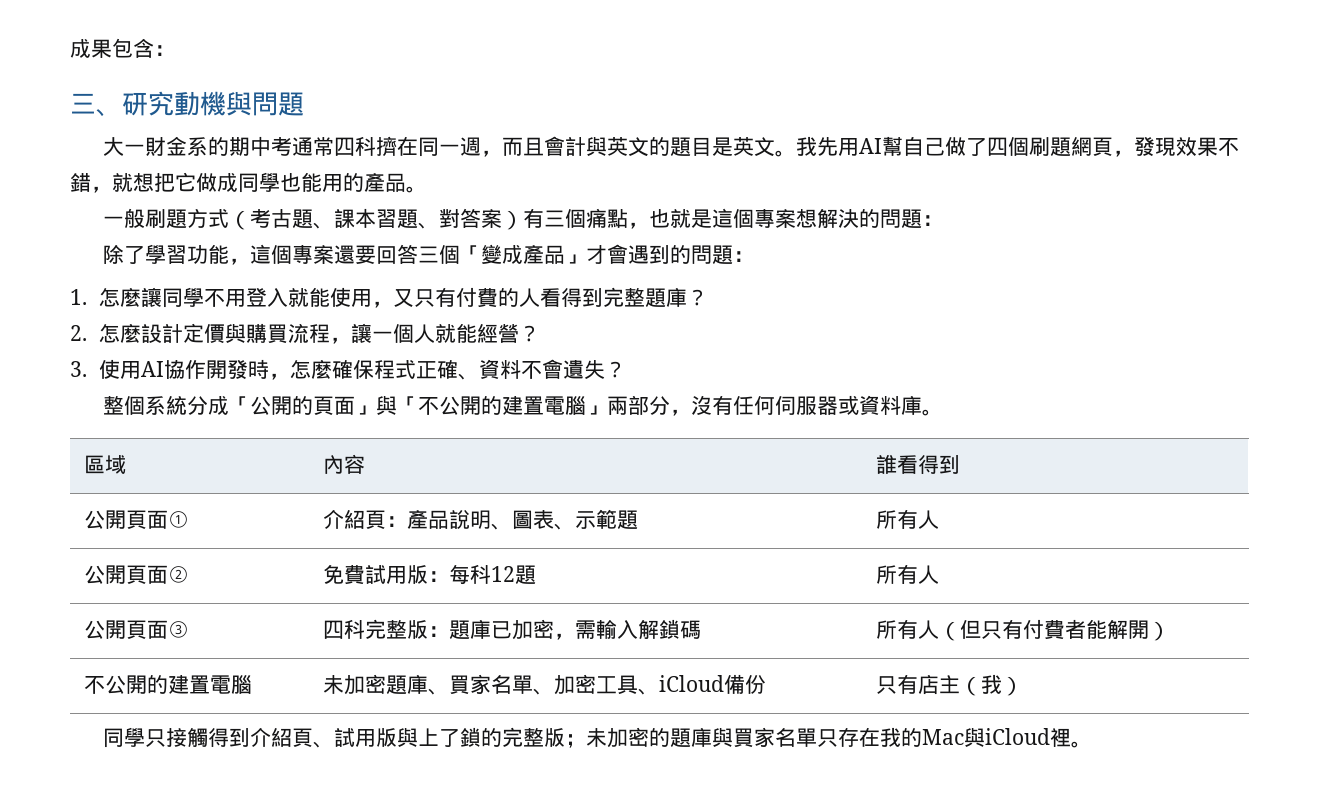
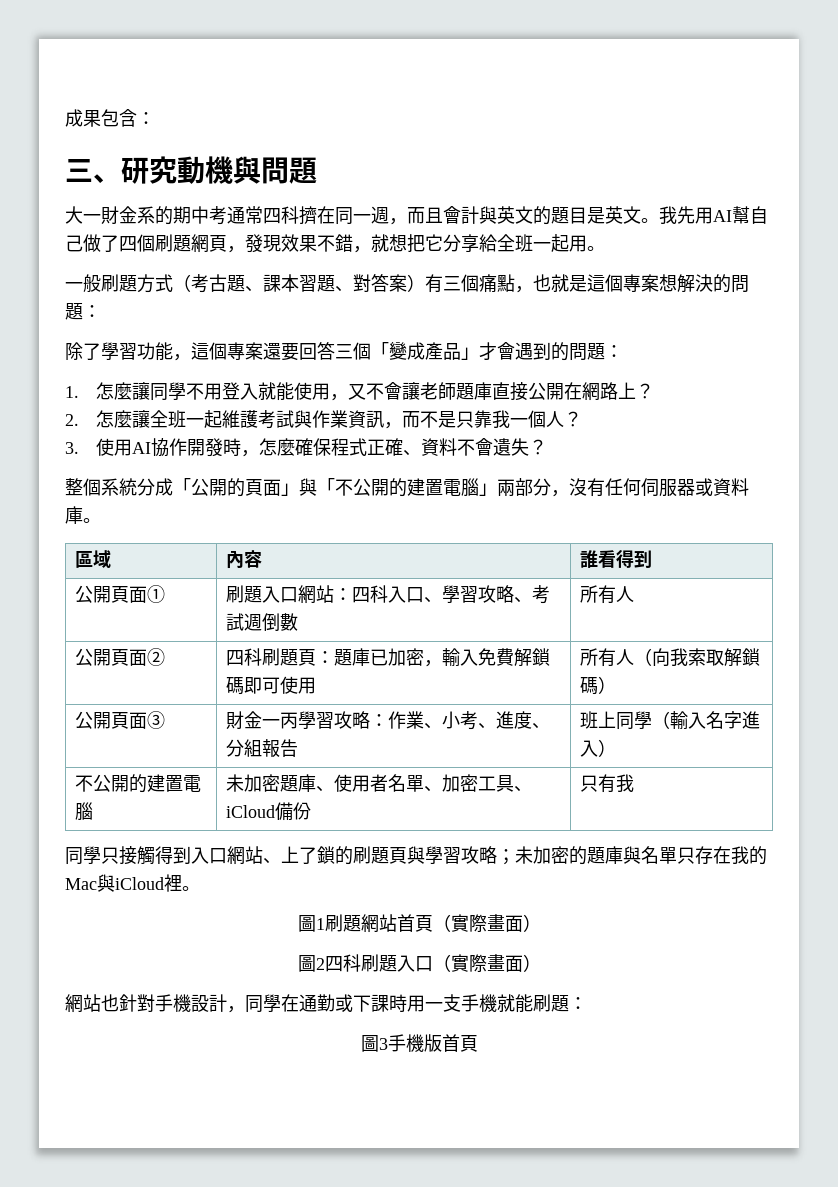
[196,172,406,193] 做成同學也能用的產品 -> [443,234,587,253] 分享給全班一起用
[413,287,708,308] [70,323,519,344] 只有付費的人看得到完整題庫？ // 2.怎麼設計定價與購買流程，讓一個人就能經營 -> [365,382,654,401] [65,410,564,429] 不會讓老師題庫直接公開在網路上？ // 2.怎麼讓全班一起維護考試與作業資訊，而不是只靠我一個人
[323,509,639,530] 介紹頁：產品說明、圖表、示範題 -> [226,585,551,604] [226,613,299,631] 刷題入口網站：四科入口、學習攻略、考試週倒數
[323,564,537,585] [876,564,940,584] [84,620,190,639] [323,619,702,640] [876,619,1150,641] 免費試用版：每科12題 | 所有人 // 公開頁面③ | 四科完整版：題庫已加密，需輸入解鎖碼 | 所有人（但只有付費者能解開 -> [226,648,551,667] [226,676,317,695] [580,648,761,667] [580,676,617,695] [75,711,166,729] [226,711,551,730] [226,739,299,757] [580,711,761,730] [580,740,599,757] 四科刷題頁：題庫已加密，輸入免費解鎖碼即可使用 | 所有人（向我索取解鎖碼） // 公開頁面③ | 財金一丙學習攻略：作業、小考、進度、分組報告 | 班上同學（輸入名字進入
[449,674,492,695] 買家 -> [334,774,389,792] 使用者
[918,674,1024,696] 店主（我） -> [616,774,635,792] 我
[250,727,566,748] 介紹頁、試用版與上了鎖的完整版 -> [191,846,497,865] 入口網站、上了鎖的刷題頁與學習攻略
[733,727,776,748] 買家 -> (641, 855) none
(1093, 744) none -> [297,914,541,933] [297,954,541,973] [65,994,587,1013] [360,1034,478,1052] // 圖1刷題網站首頁（實際畫面） // 圖2四科刷題入口（實際畫面） // 網站也針對手機設計，同學在通勤或下課時用一支手機就能刷題： // 圖3手機版首頁

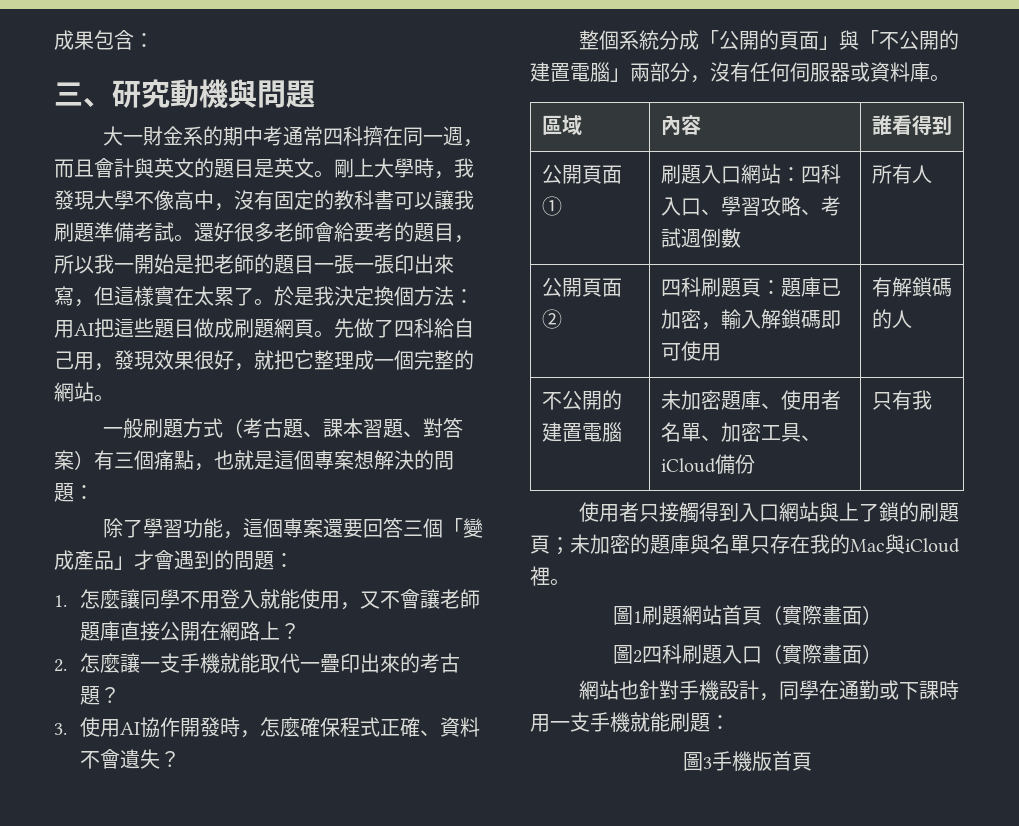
[659,206,768,224] [65,234,587,253] 我先用AI幫自己做了四個刷題網頁，發現效果不錯，就想把它分享給全班一起用 -> [334,158,474,179] [54,190,474,211] [54,222,474,243] [54,254,454,274] [54,286,474,307] [54,318,474,338] [54,350,474,371] [54,382,94,402] 剛上大學時，我發現大學不像高中，沒有固定的教科書可以讓我刷題準備考試。還好很多老師會給要考的題目，所以我一開始是把老師的題目一張一張印出來寫，但這樣實在太累了。於是我決定換個方法：用AI把這些題目做成刷題網頁。先做了四科給自己用，發現效果很好，就把它整理成一個完整的網站
[149,410,564,429] 全班一起維護考試與作業資訊，而不是只靠我一個人 -> [140,653,461,673] [80,686,101,705] 一支手機就能取代一疊印出來的考古題
[478,648,515,666] 免費 -> (761, 319) none
[580,648,761,667] [580,676,617,695] [75,711,166,729] [226,711,551,730] [226,739,299,757] [580,711,761,730] [580,739,617,757] 所有人（向我索取解鎖碼） // 公開頁面③ | 財金一丙學習攻略：作業、小考、進度、分組報告 | 班上同學（輸入名字進入） -> [871,277,952,297] [871,309,912,329] 有解鎖碼的人
[65,846,101,865] 同學 -> [579,502,640,522] 使用者
[263,858,281,864] 、 -> [819,502,840,522] 與
[407,846,497,864] 與學習攻略 -> (550, 544) none

